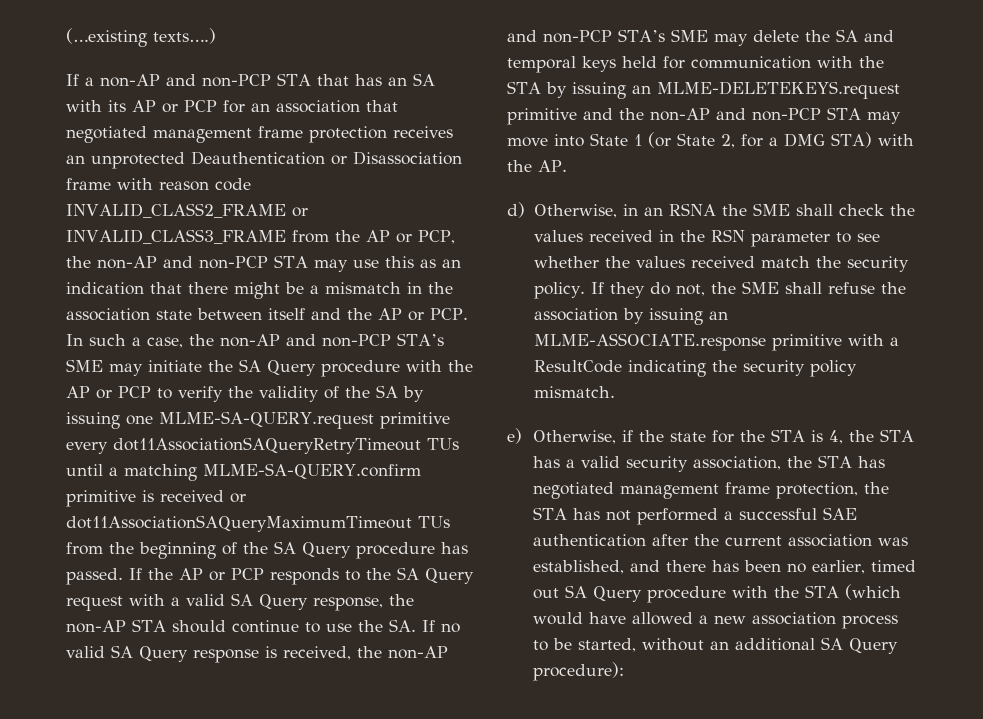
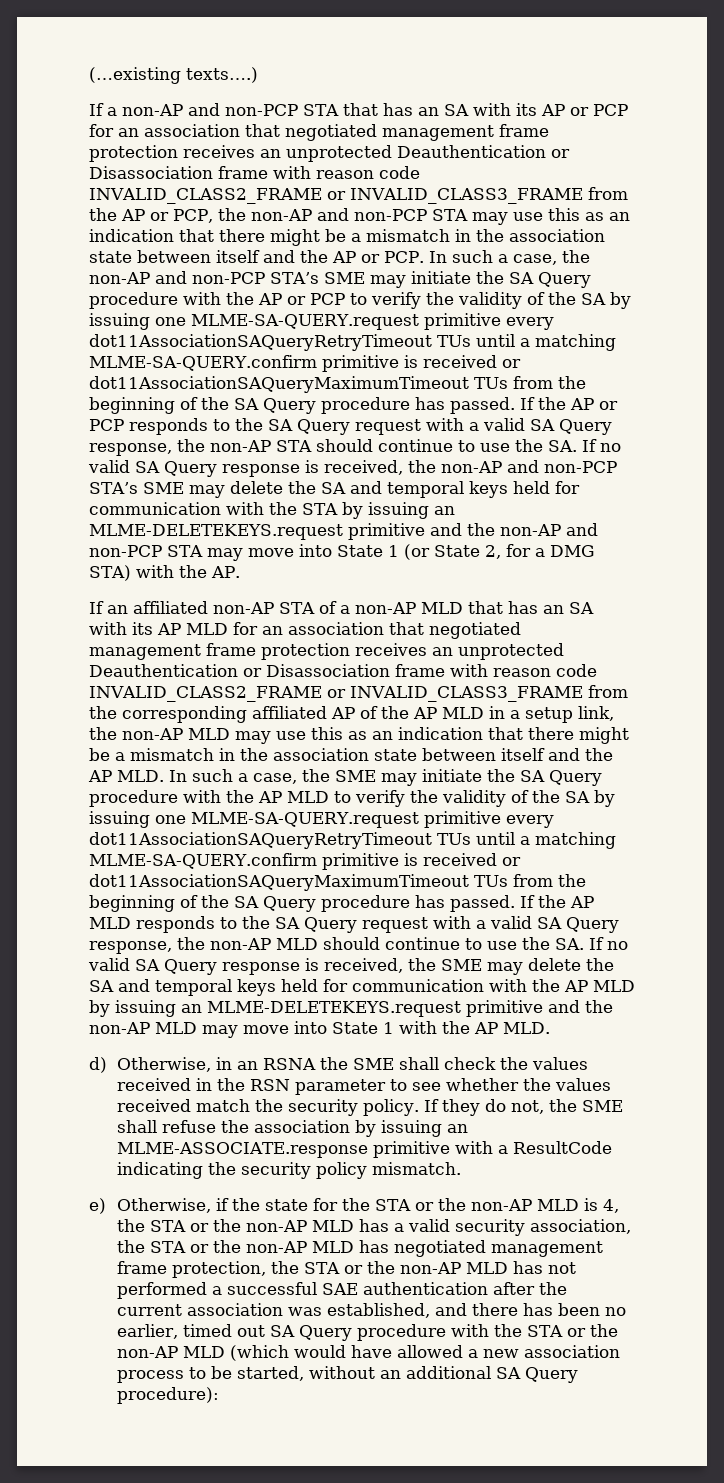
(567, 166) none -> [89,601,594,614] [89,622,521,639] [89,643,564,660] [89,664,597,677] [89,685,628,702] [89,706,614,723] [89,727,629,744] [89,748,613,761] [88,769,602,786] [89,790,615,807] [89,811,554,828] [89,832,616,849] [89,853,521,870] [89,874,586,891] [89,895,594,912] [89,916,619,933] [89,937,628,954] [88,958,614,975] [89,979,635,996] [89,1000,613,1017] [89,1021,550,1038] // If an affiliated non-AP STA of a non-AP MLD that has an SA with its AP MLD for an association that negotiated management frame protection receives an unprotected Deauthentication or Disassociation frame with reason code INVALID_CLASS2_FRAME or INVALID_CLASS3_FRAME from the corresponding affiliated AP of the AP MLD in a setup link, the non-AP MLD may use this as an indication that there might be a mismatch in the association state between itself and the AP MLD. In such a case, the SME may initiate the SA Query procedure with the AP MLD to verify the validity of the SA by issuing one MLME-SA-QUERY.request primitive every dot11AssociationSAQueryRetryTimeout TUs until a matching MLME-SA-QUERY.confirm primitive is received or dot11AssociationSAQueryMaximumTimeout TUs from the beginning of the SA Query procedure has passed. If the AP MLD responds to the SA Query request with a valid SA Query response, the non-AP MLD should continue to use the SA. If no valid SA Query response is received, the SME may delete the SA and temporal keys held for communication with the AP MLD by issuing an MLME-DELETEKEYS.request primitive and the non-AP MLD may move into State 1 with the AP MLD.
[810,429,914,444] is 4, the STA -> [414,1198,619,1213] [116,1219,354,1232] or the non-AP MLD is 4, the STA or the non-AP MLD
(852, 461) none -> [189,1240,354,1253] or the non-AP MLD
(567, 513) none -> [343,1261,508,1274] or the non-AP MLD
(839, 591) none -> [566,1324,618,1337] [116,1346,225,1358] or the non-AP MLD

